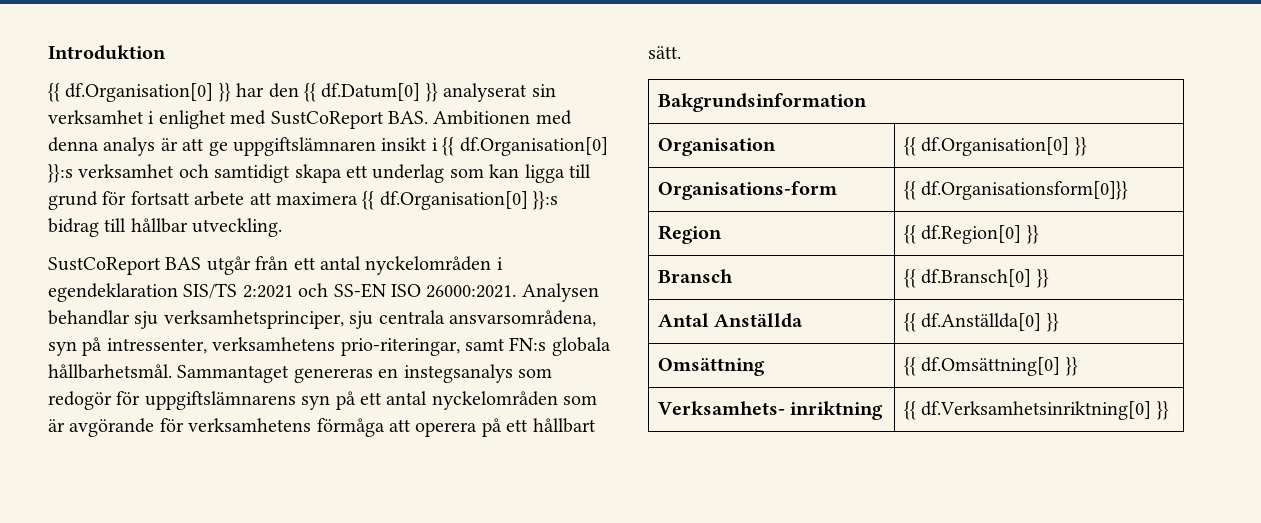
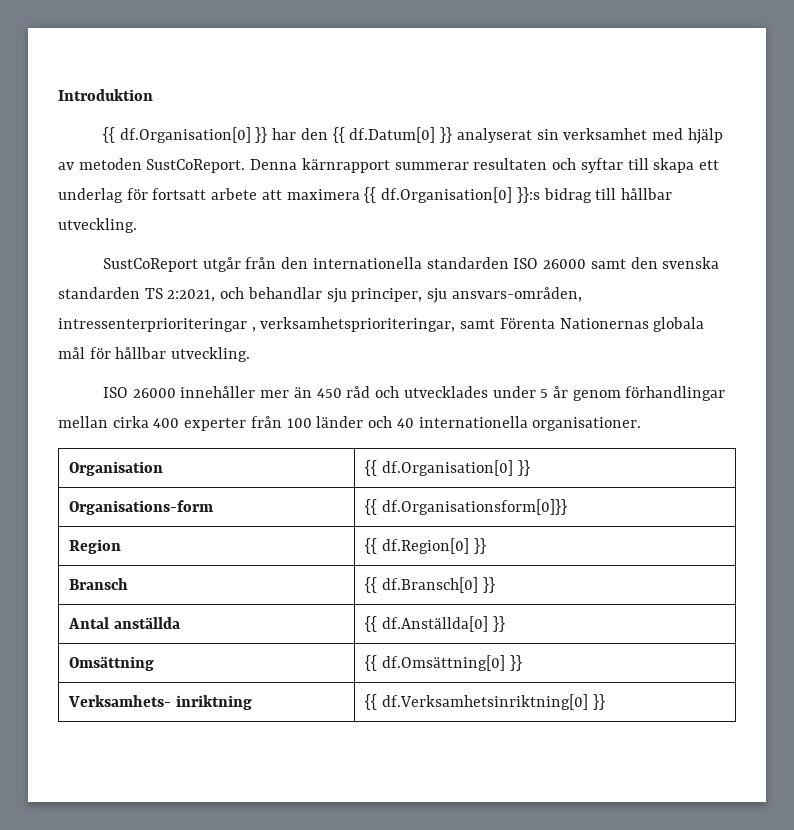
[148,110,572,129] [48,137,608,156] [48,164,591,183] [48,191,98,210] i enlighet med SustCoReport BAS. Ambitionen med denna analys är att ge uppgiftslämnaren insikt i {{ df.Organisation[0] }}:s verksamhet och samtidigt skapa ett underlag som kan ligga till grund -> [651,128,723,144] [58,158,719,173] [58,188,123,203] med hjälp av metoden SustCoReport. Denna kärnrapport summerar resultaten och syftar till skapa ett underlag
[165,257,202,270] BAS -> (198, 265) none
[293,256,503,275] [48,283,599,302] [48,310,596,329] [48,337,611,356] [48,364,552,383] [48,391,598,410] [48,418,596,437] [648,46,681,59] [657,93,867,112] ett antal nyckelområden i egendeklaration SIS/TS 2:2021 och SS-EN ISO 26000:2021. Analysen behandlar sju verksamhetsprinciper, sju centrala ansvarsområdena, syn på intressenter, verksamhetens prio-riteringar, samt FN:s globala hållbarhetsmål. Sammantaget genereras en instegsanalys som redogör för uppgiftslämnarens syn på ett antal nyckelområden som är avgörande för verksamhetens förmåga att operera på ett hållbart sätt. // Bakgrundsinformation -> [281,257,720,269] [58,287,582,303] [58,317,705,332] [58,347,251,362] [102,386,726,401] [58,416,642,431] den internationella standarden ISO 26000 samt den svenska standarden TS 2:2021, och behandlar sju principer, sju ansvars-områden, intressenterprioriteringar , verksamhetsprioriteringar, samt Förenta Nationernas globala mål för hållbar utveckling. // ISO 26000 innehåller mer än 450 råd och utvecklades under 5 år genom förhandlingar mellan cirka 400 experter från 100 länder och 40 internationella organisationer.
[714,313,804,328] Anställda -> [113,617,180,629] anställda

